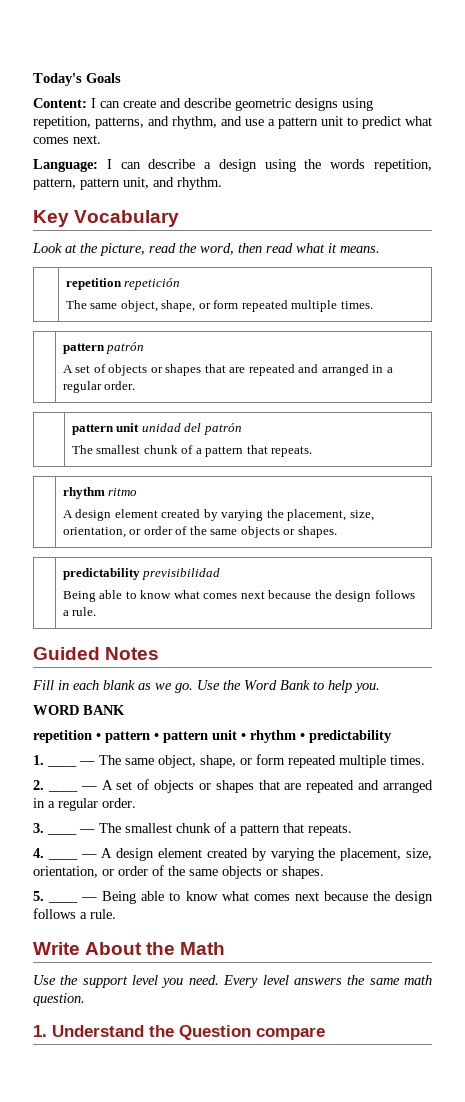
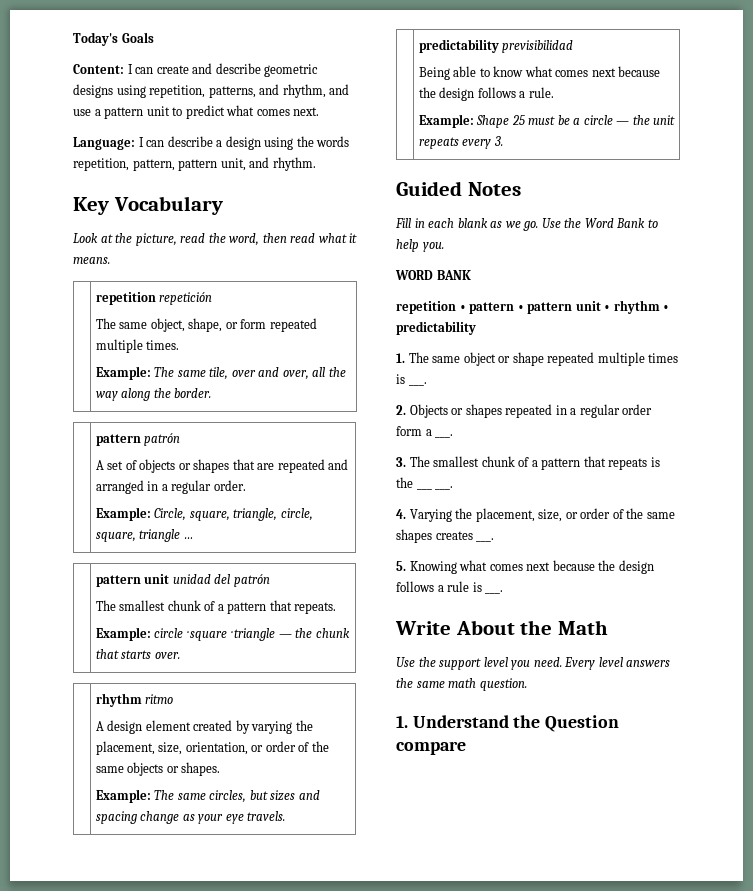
(373, 305) none -> [95,366,346,380] [95,388,212,401] // Example: The same tile, over and over, all the way along the border.
(136, 385) none -> [95,507,313,521] [95,529,193,542] // Example: Circle, square, triangle, circle, square, triangle …
(313, 451) none -> [95,627,350,641] [95,649,180,659] // Example: circle · square · triangle — the chunk that starts over.
(337, 532) none -> [95,789,320,803] [95,811,286,824] // Example: The same circles, but sizes and spacing change as your eye travels.
(97, 611) none -> [418,114,676,128] [418,136,503,149] // Example: Shape 25 must be a circle — the unit repeats every 3.
[47,765,77,767] [79,754,425,768] [33,780,44,790] [47,790,78,792] [80,779,433,793] [33,798,136,811] [33,823,44,833] [47,833,77,835] [79,822,352,836] [33,848,44,858] [47,858,78,860] [80,848,432,861] [33,865,324,879] [33,891,44,901] [48,901,79,903] [81,891,433,904] [33,908,116,919] ____ — The same object, shape, or form repeated multiple times. // 2. ____ — A set of objects or shapes that are repeated and arranged in a regular order. // 3. ____ — The smallest chunk of a pattern that repeats. // 4. ____ — A design element created by varying the placement, size, orientation, or order of the same objects or shapes. // 5. ____ — Being able to know what comes next because the design follows a rule. -> [408,352,679,366] [396,374,427,386] [396,404,653,418] [396,426,454,438] [396,456,660,470] [396,477,413,488] [416,486,454,490] [396,508,675,522] [396,529,495,543] [396,560,654,574] [396,581,504,594] The same object or shape repeated multiple times is ___. // 2. Objects or shapes repeated in a regular order form a ___. // 3. The smallest chunk of a pattern that repeats is the ___ ___. // 4. Varying the placement, size, or order of the same shapes creates ___. // 5. Knowing what comes next because the design follows a rule is ___.

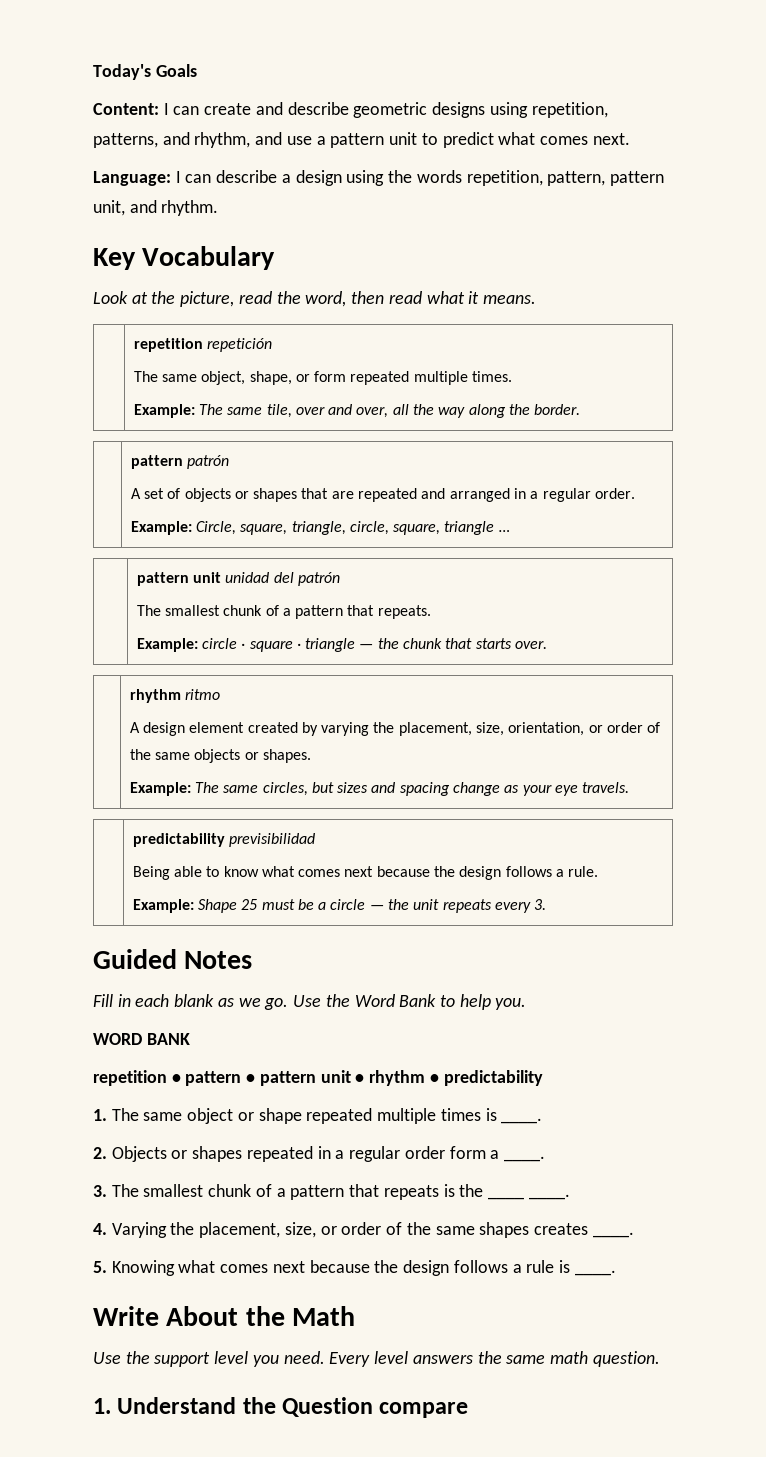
[408,382,427,386] ___. -> [501,1118,543,1124] ____.
[435,434,454,438] ___. -> [503,1156,545,1162] ____.
[416,486,454,490] ___ ___. -> [487,1194,570,1200] ____ ____.
[476,538,495,542] ___. -> [592,1232,634,1238] ____.
[485,590,504,594] ___. -> [574,1270,616,1276] ____.

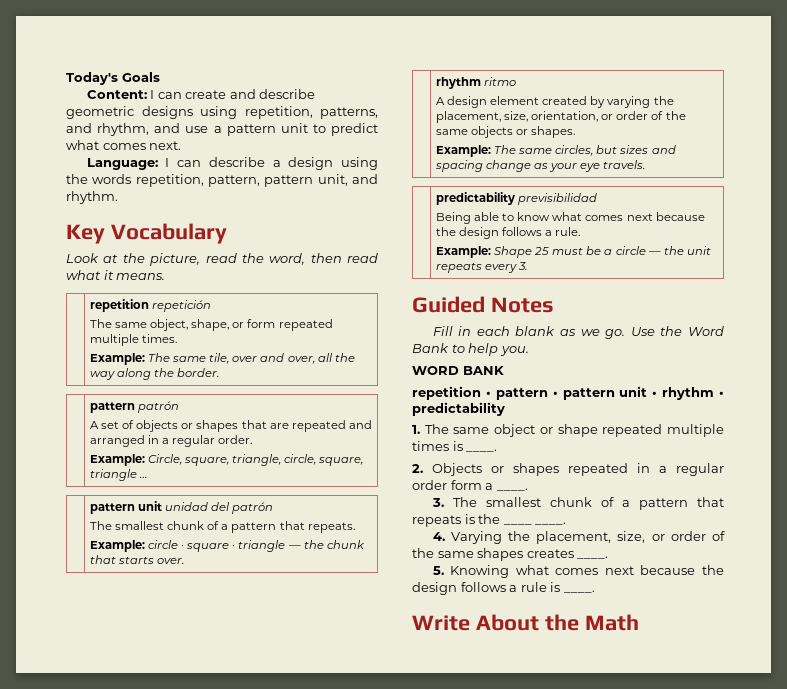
[93,1351,660,1367] [93,1397,469,1418] // Use the support level you need. Every level answers the same math question. // 1. Understand the Question compare -> (639, 622) none

